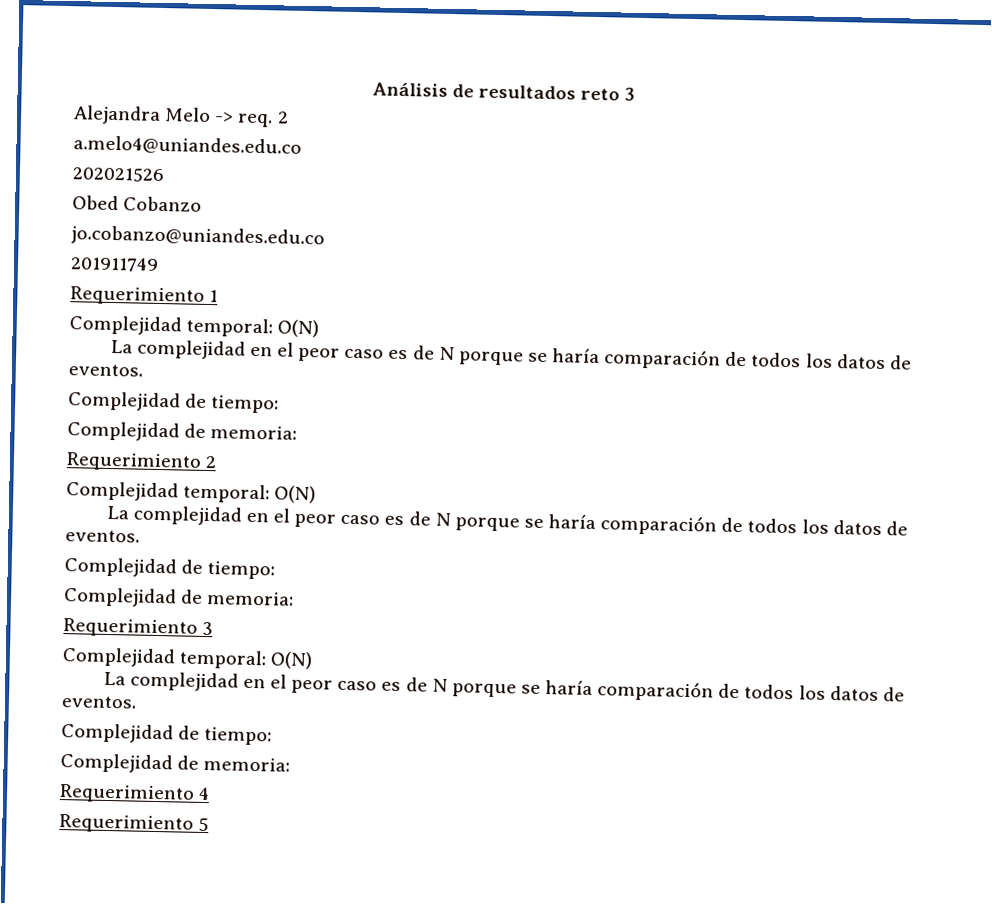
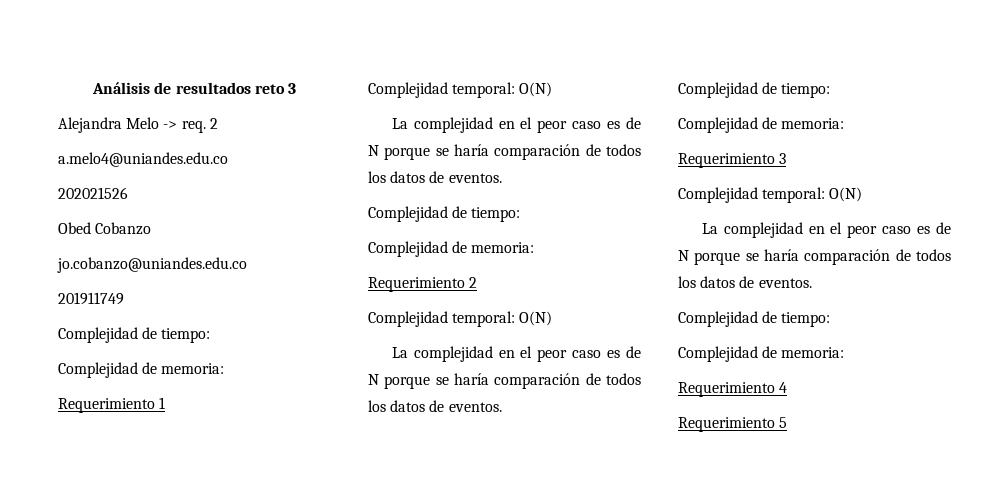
(159, 264) none -> [58,327,211,343] [58,362,225,378] // Complejidad de tiempo: // Complejidad de memoria:

